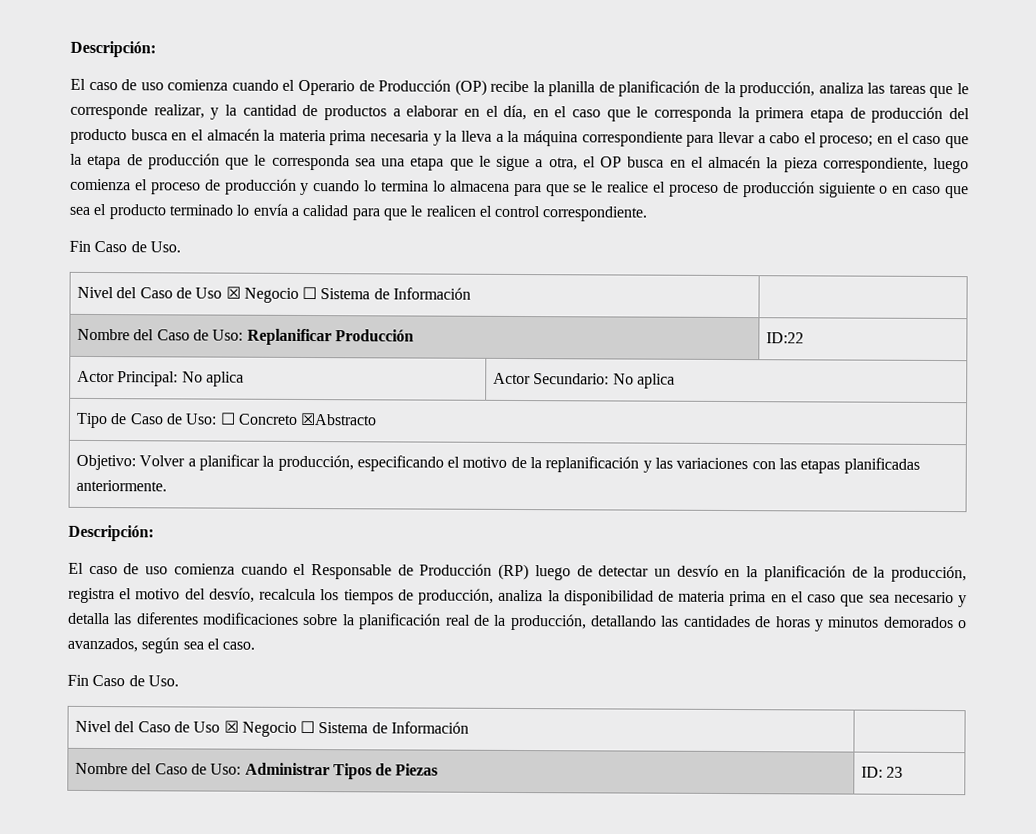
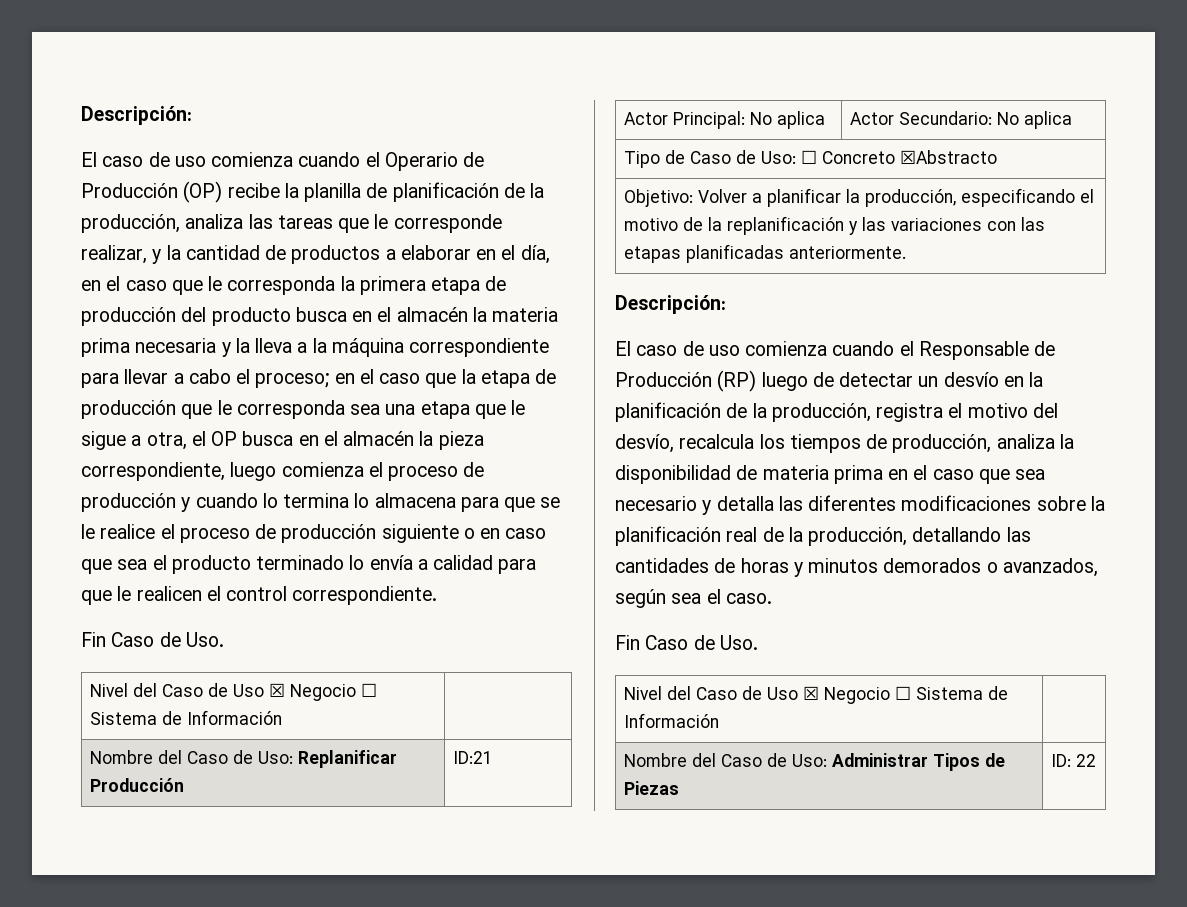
[765,332,804,344] ID:22 -> [453,751,494,764] ID:21
[886,766,904,778] 23 -> [1076,754,1097,767] 22

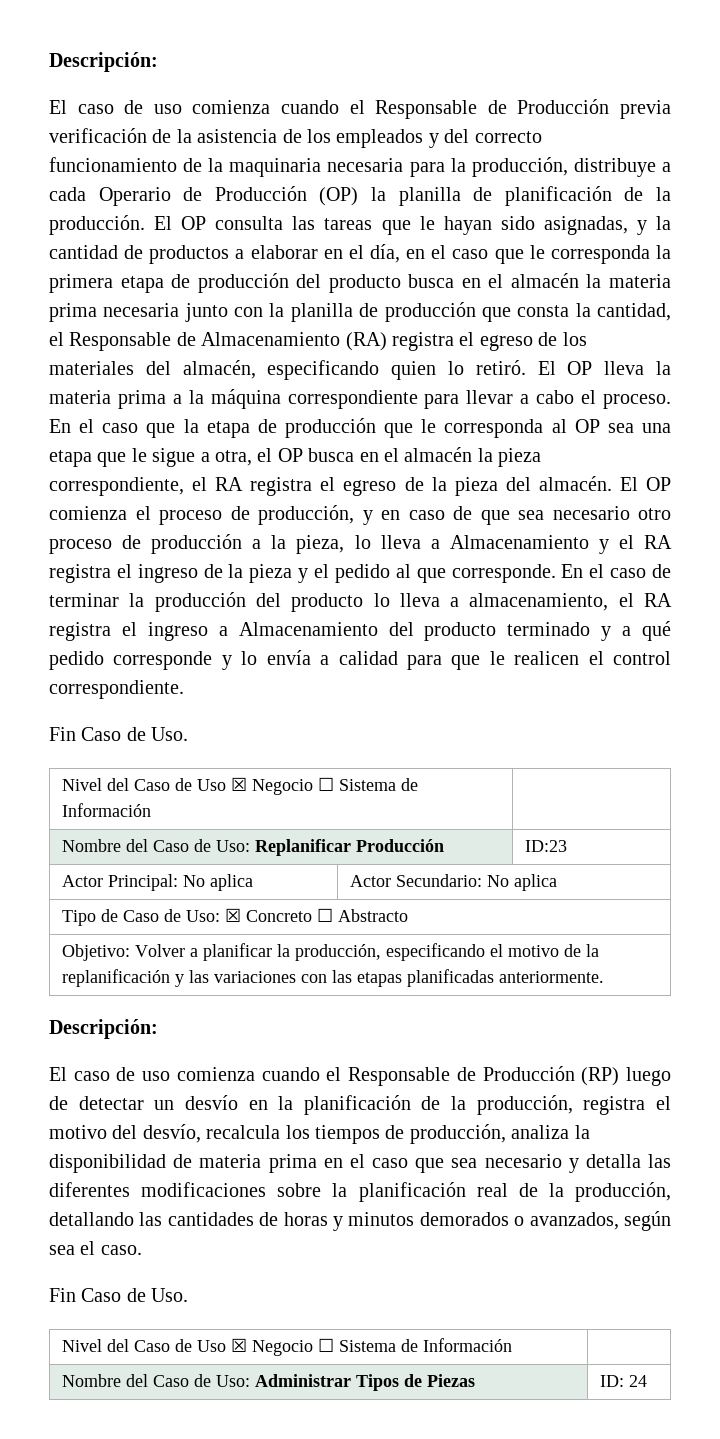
[81,106,192,125] [81,152,380,167] Descripción: // El caso de uso comienza cuando el -> [49,52,158,72] [49,99,672,119] [49,128,542,148] [49,157,671,177] [49,187,86,201] Descripción: // El caso de uso comienza cuando el Responsable de Producción previa verificación de la asistencia de los empleados y del correcto funcionamiento de la maquinaria necesaria para la producción, distribuye a cada
[227,183,280,198] recibe -> (359, 196) none
[81,214,244,233] producción, analiza -> [49,215,284,235] producción. El OP consulta
[393,214,502,233] [81,245,147,264] corresponde realizar, -> [443,216,628,235] hayan sido asignadas,
[221,338,293,357] y la lleva -> [184,302,672,322] [49,332,587,351] [49,360,671,380] [49,390,166,409] junto con la planilla de producción que consta la cantidad, el Responsable de Almacenamiento (RA) registra el egreso de los materiales del almacén, especificando quien lo retiró. El OP lleva la materia prima
[255,373,355,388] proceso; en -> [603,394,671,409] [49,419,71,433] proceso. En
(345, 409) none -> [551,419,600,433] al OP
[230,462,485,481] [81,493,561,512] [81,524,547,543] [81,555,345,574] luego comienza el proceso de producción y cuando lo termina lo almacena para que se le realice el proceso de producción siguiente o en caso que sea el producto terminado -> [192,476,671,496] [49,505,671,525] [49,534,673,554] [49,564,672,583] [49,592,672,612] [49,621,671,641] [49,651,232,670] el RA registra el egreso de la pieza del almacén. El OP comienza el proceso de producción, y en caso de que sea necesario otro proceso de producción a la pieza, lo lleva a Almacenamiento y el RA registra el ingreso de la pieza y el pedido al que corresponde. En el caso de terminar la producción del producto lo lleva a almacenamiento, el RA registra el ingreso a Almacenamiento del producto terminado y a qué pedido corresponde y
[453,751,494,764] ID:21 -> [525,840,568,852] ID:23
[801,150,998,164] ☐ Concreto ☒Abstracto -> [225,908,409,922] ☒ Concreto ☐ Abstracto
[1076,754,1097,767] 22 -> [629,1375,648,1387] 24

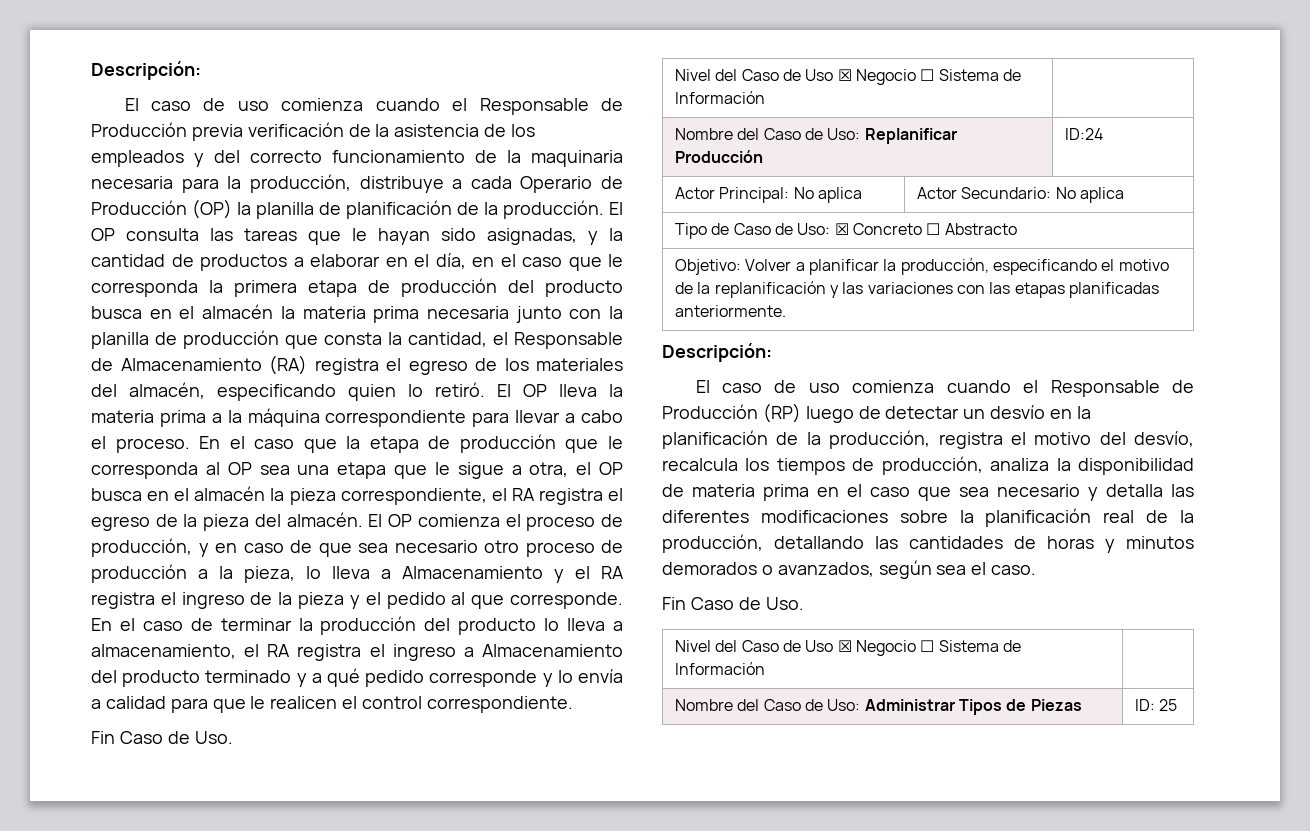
[525,840,568,852] ID:23 -> [1065,128,1104,140] ID:24
[629,1375,648,1387] 24 -> [1159,699,1178,711] 25

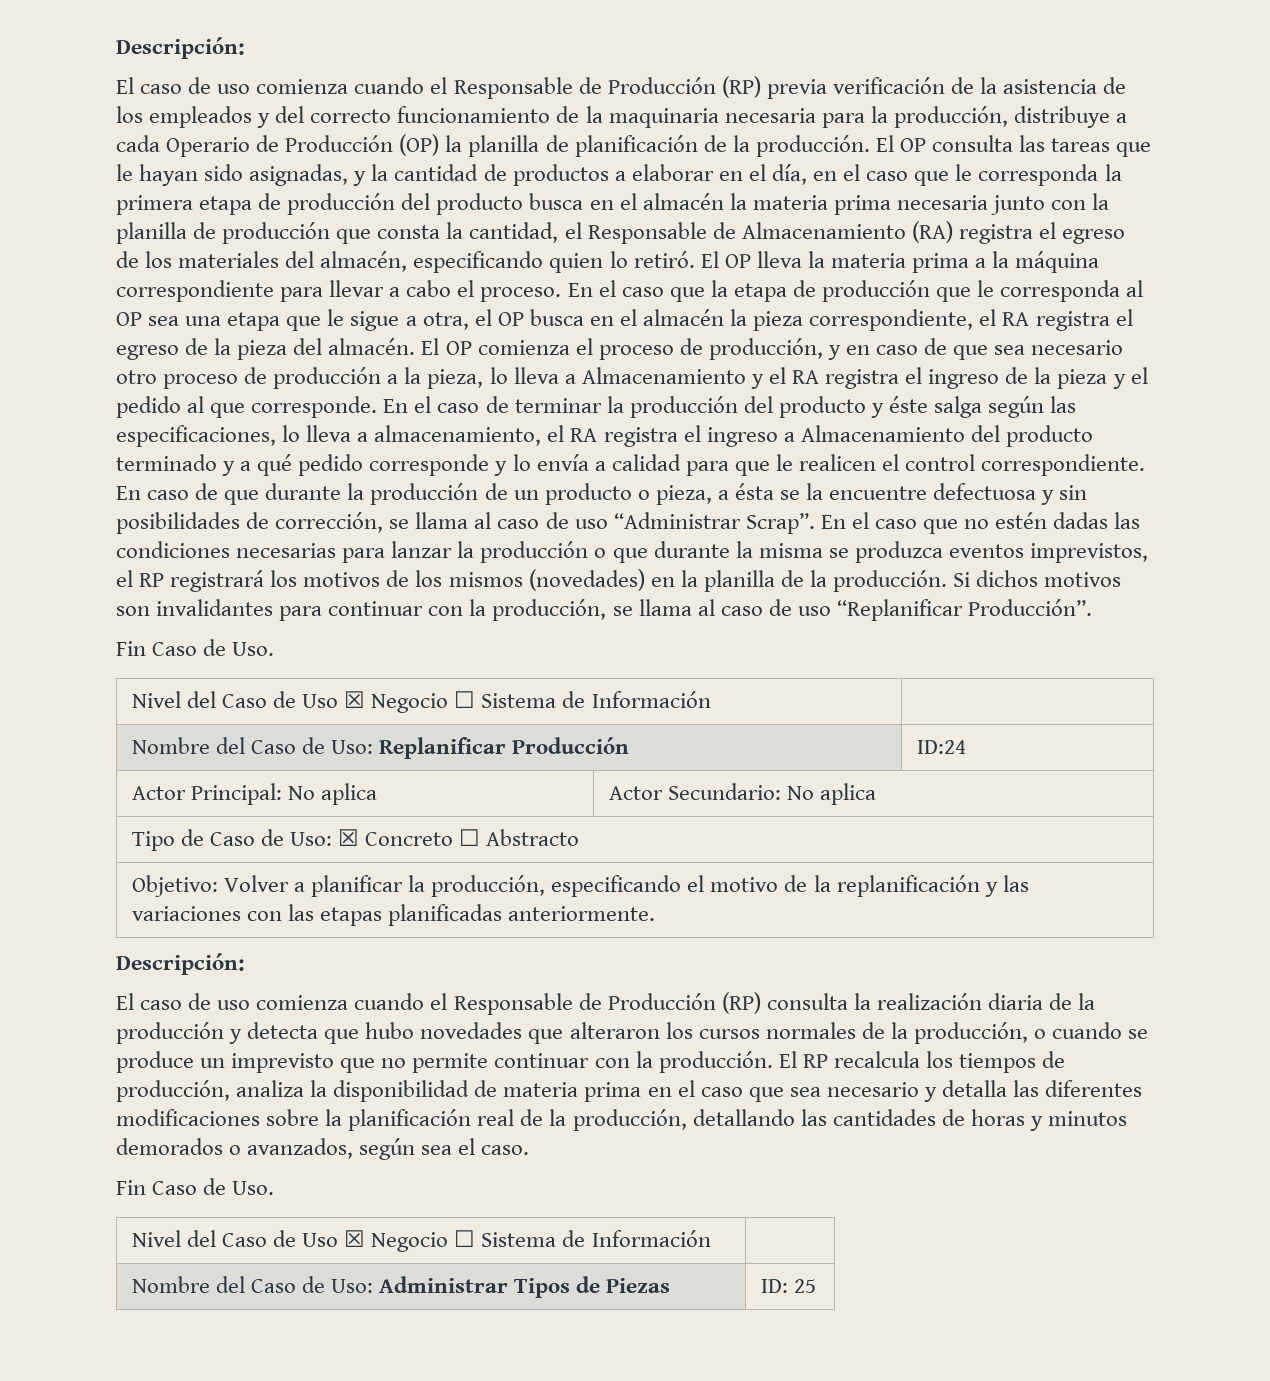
(187, 129) none -> [721,76,761,98] (RP)
(537, 626) none -> [870,396,1077,418] [116,425,276,447] y éste salga según las especificaciones,
(573, 704) none -> [116,483,1088,505] [116,512,1141,534] [116,541,1149,563] [116,569,1122,592] [116,599,1093,621] En caso de que durante la producción de un producto o pieza, a ésta se la encuentre defectuosa y sin posibilidades de corrección, se llama al caso de uso “Administrar Scrap”. En el caso que no estén dadas las condiciones necesarias para lanzar la producción o que durante la misma se produzca eventos imprevistos, el RP registrará los motivos de los mismos (novedades) en la planilla de la producción. Si dichos motivos son invalidantes para continuar con la producción, se llama al caso de uso “Replanificar Producción”.
[805,405,1091,423] [662,430,1194,449] luego de detectar un desvío en la planificación de la producción, registra el motivo del desvío, -> [766,993,1096,1010] [116,1022,1149,1044] [116,1051,828,1073] consulta la realización diaria de la producción y detecta que hubo novedades que alteraron los cursos normales de la producción, o cuando se produce un imprevisto que no permite continuar con la producción. El RP

